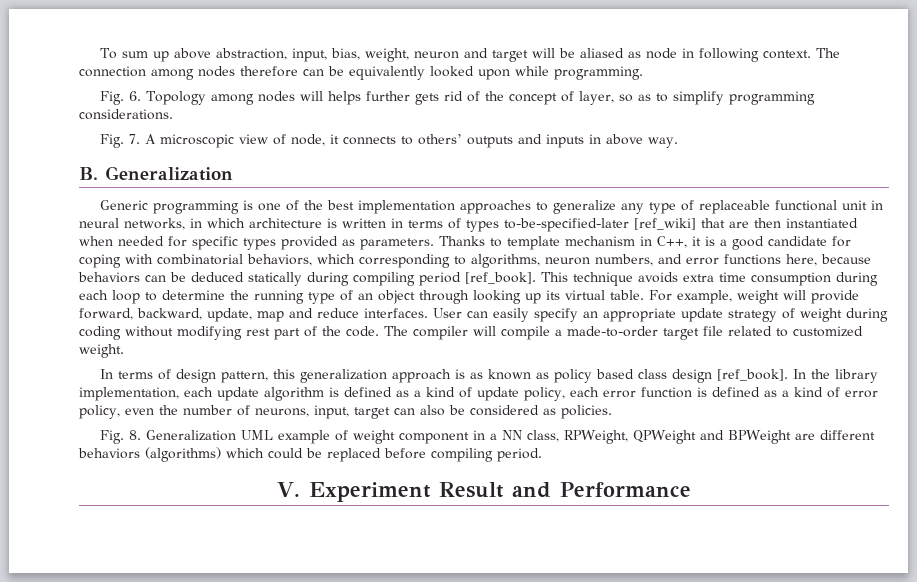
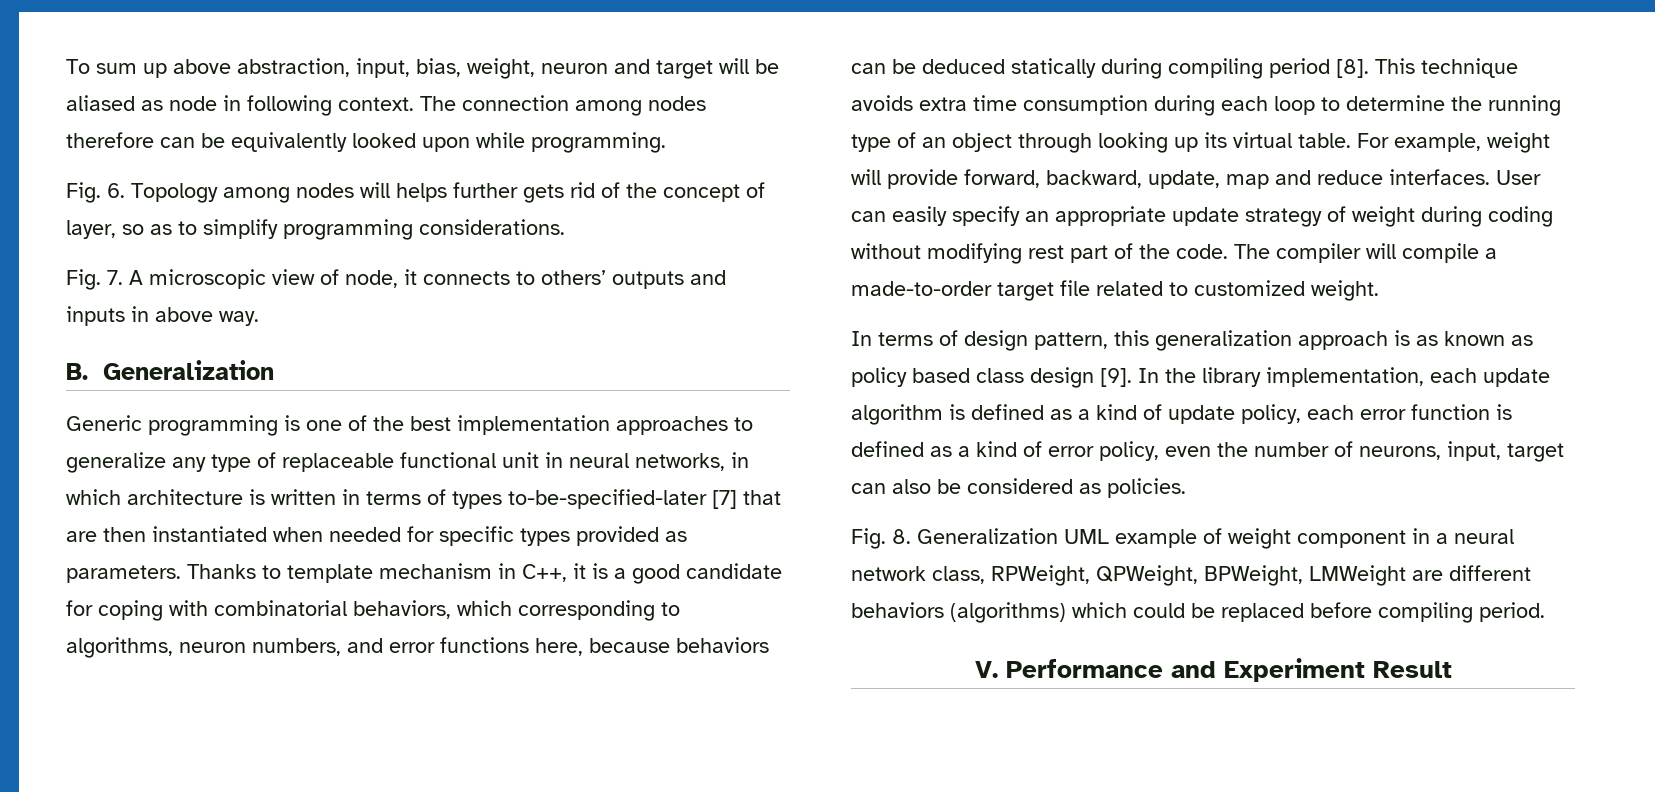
[634,218,696,230] [ref_wiki] -> [712,490,737,509] [7]
[465,272,536,284] [ref_book]. -> [1336,59,1369,78] [8].
[716,369,788,381] [ref_book]. -> [1100,368,1132,387] [9].
[501,430,791,444] NN class, RPWeight, QPWeight and BPWeight -> [1454,529,1514,544] [851,565,1406,586] neural network class, RPWeight, QPWeight, BPWeight, LMWeight
[308,482,691,502] Experiment Result and Performance -> [1005,658,1452,682] Performance and Experiment Result

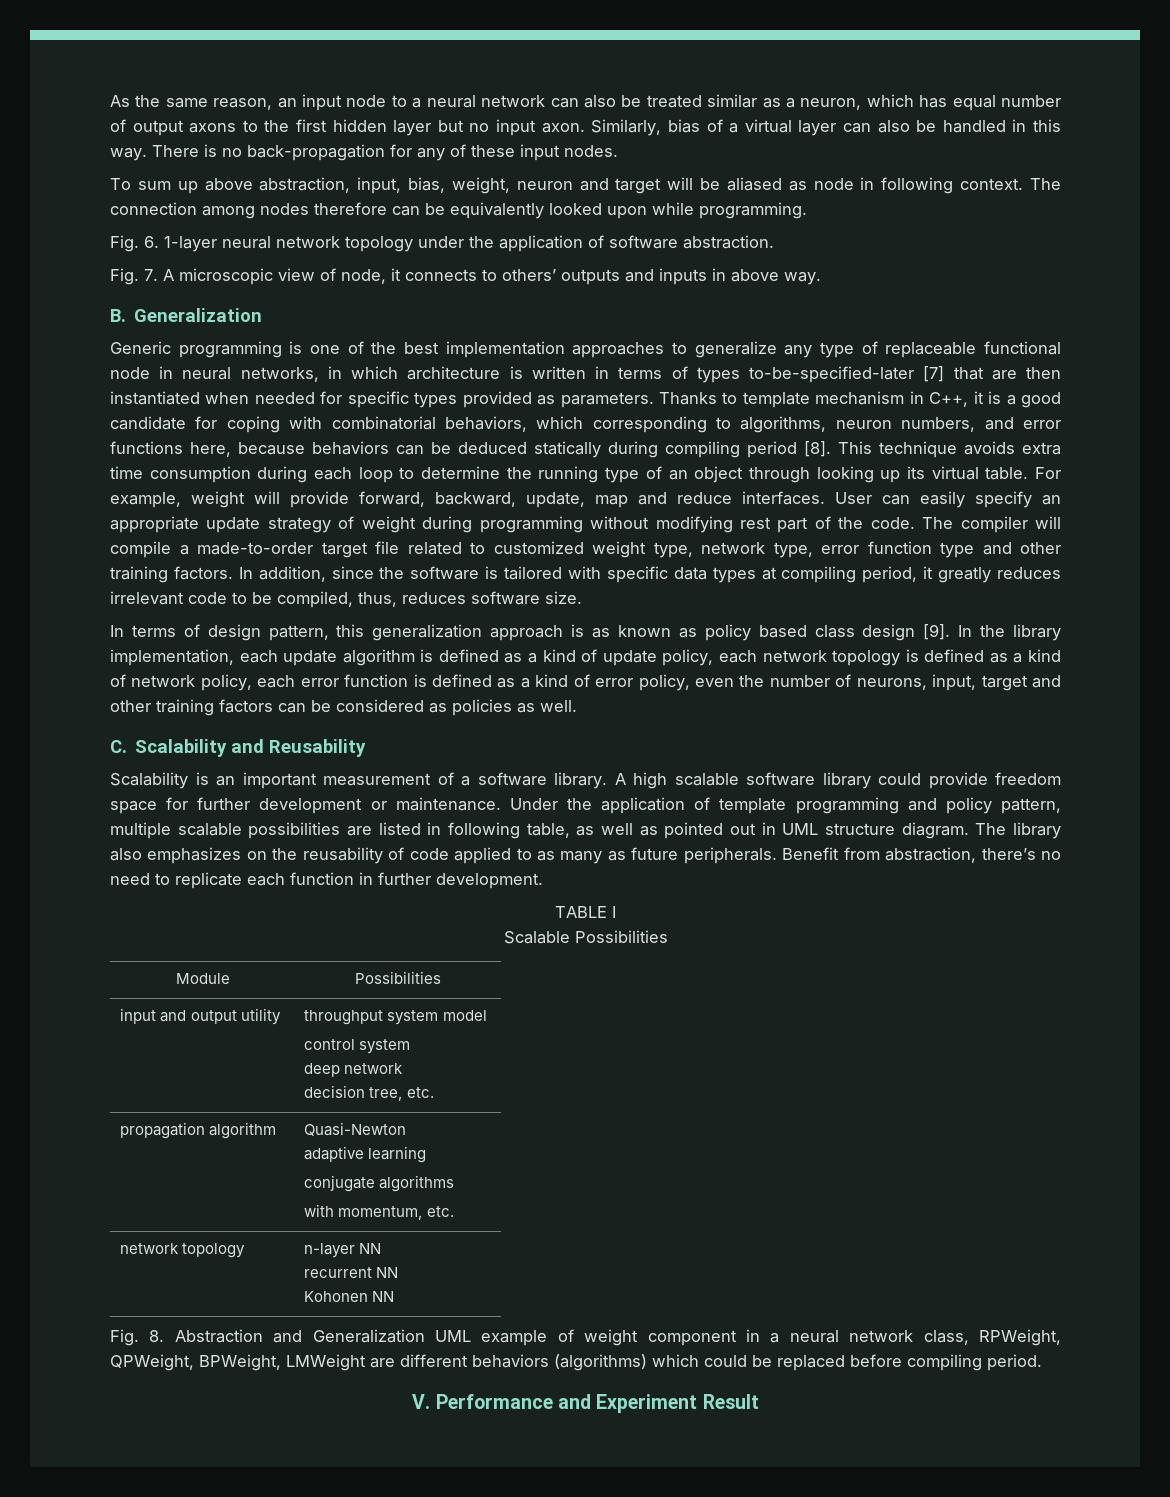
(66, 66) none -> [110,94,1061,111] [110,119,1061,136] [110,144,618,161] As the same reason, an input node to a neural network can also be treated similar as a neuron, which has equal number of output axons to the first hidden layer but no input axon. Similarly, bias of a virtual layer can also be handled in this way. There is no back-propagation for any of these input nodes. //
[131,182,765,203] [66,219,565,240] Topology among nodes will helps further gets rid of the concept of layer, so as to simplify programming considerations. -> [164,235,774,252] 1-layer neural network topology under the application of software abstraction.
[502,452,539,468] unit -> [110,367,150,379] node
[1488,206,1553,227] coding -> [479,516,583,533] programming
[1311,280,1379,301] weight. -> [592,541,1061,558] [110,566,1062,583] [110,591,582,608] weight type, network type, error function type and other training factors. In addition, since the software is tailored with specific data types at compiling period, it greatly reduces irrelevant code to be compiled, thus, reduces software size.
(1354, 412) none -> [762,649,1061,666] [110,674,296,691] network topology is defined as a kind of network policy, each
[851,478,1186,498] can also be considered as policies. -> [1032,675,1062,688] [110,699,577,716] [110,739,367,757] [110,772,1061,789] [110,797,1061,814] [110,822,1061,839] [110,847,1062,864] [110,872,543,889] [555,906,616,918] [503,930,668,944] [175,973,230,984] [354,971,441,984] [120,1008,281,1025] [304,1010,487,1025] [304,1039,411,1054] [304,1063,404,1077] [304,1085,434,1101] [120,1122,277,1139] [304,1122,407,1136] [304,1146,427,1163] [304,1175,455,1192] [304,1204,454,1220] [120,1243,246,1258] [304,1243,382,1258] [304,1267,399,1278] [304,1291,395,1302] and other training factors can be considered as policies as well. // C. Scalability and Reusability // Scalability is an important measurement of a software library. A high scalable software library could provide freedom space for further development or maintenance. Under the application of template programming and policy pattern, multiple scalable possibilities are listed in following table, as well as pointed out in UML structure diagram. The library also emphasizes on the reusability of code applied to as many as future peripherals. Benefit from abstraction, there’s no need to replicate each function in further development. // TABLE I // Scalable Possibilities // Module | Possibilities // input and output utility | throughput system model // control system // deep network // decision tree, etc. // propagation algorithm | Quasi-Newton // adaptive learning // conjugate algorithms // with momentum, etc. // network topology | n-layer NN // recurrent NN // Kohonen NN
(911, 536) none -> [174,1329,303,1343] Abstraction and

